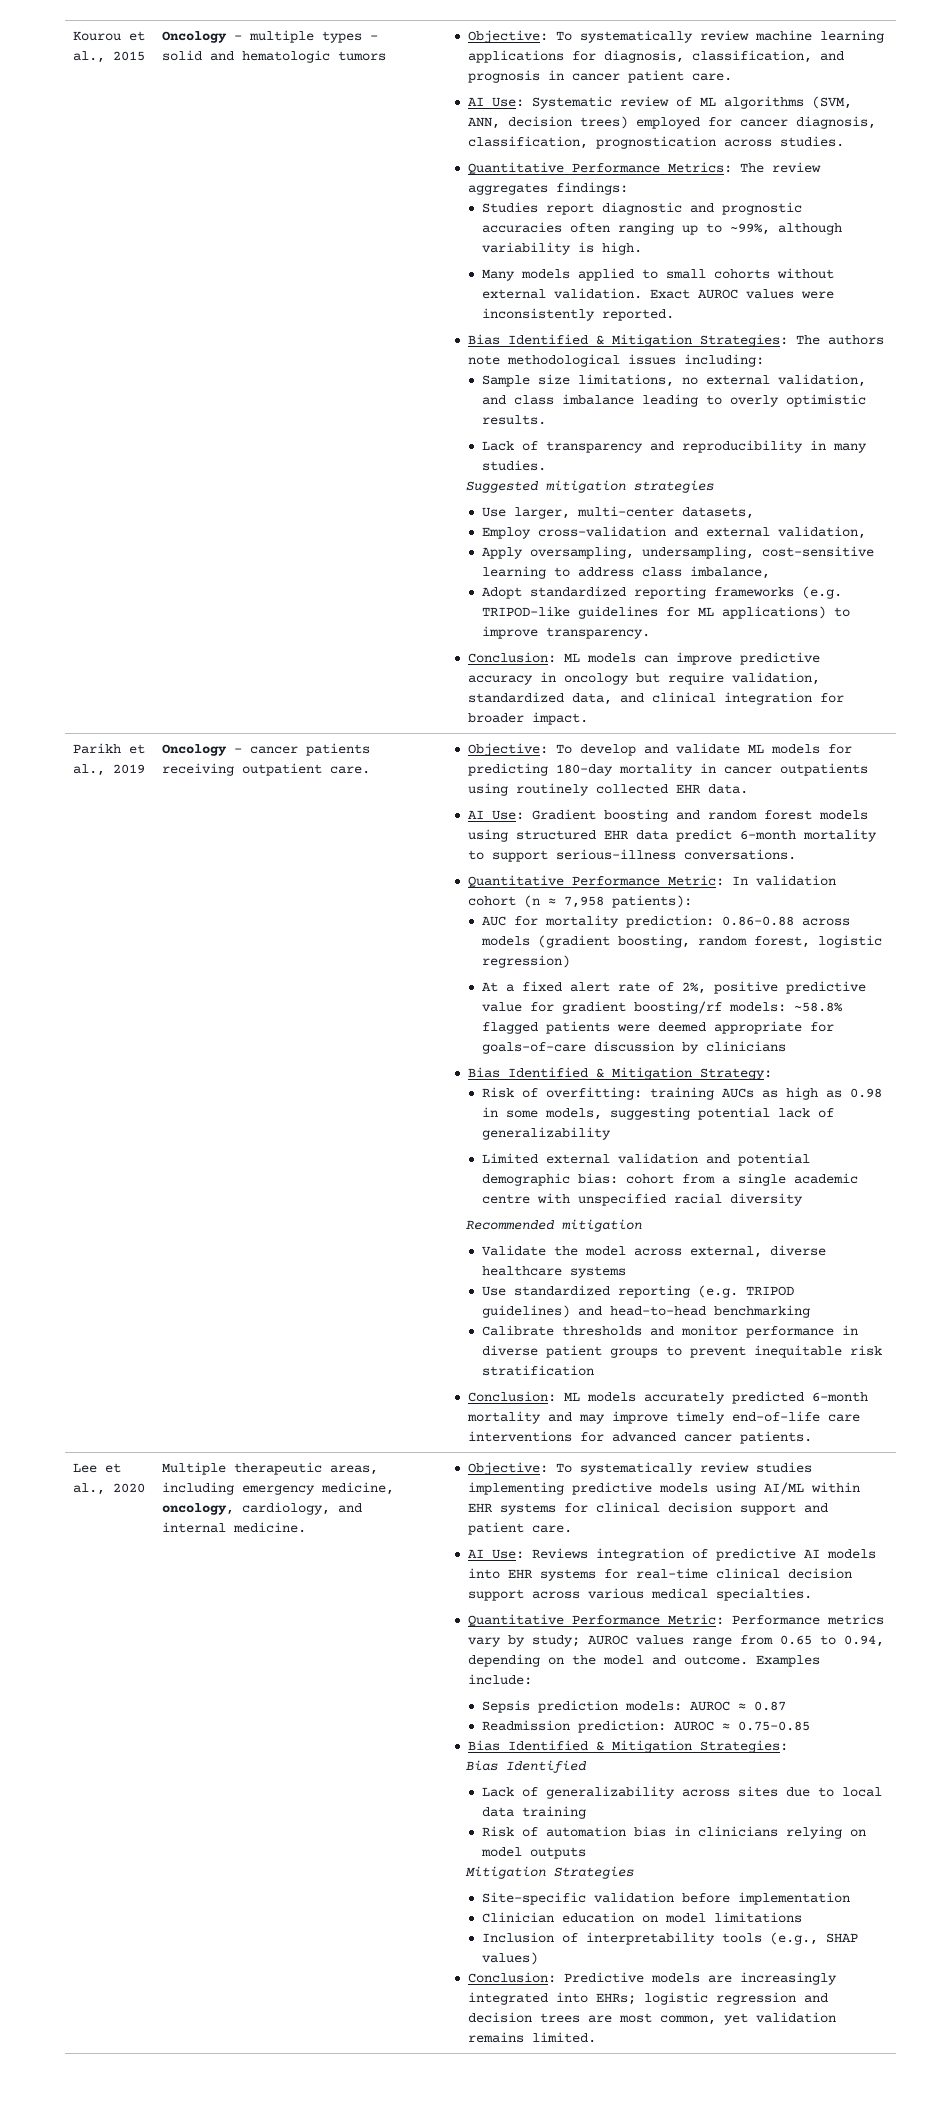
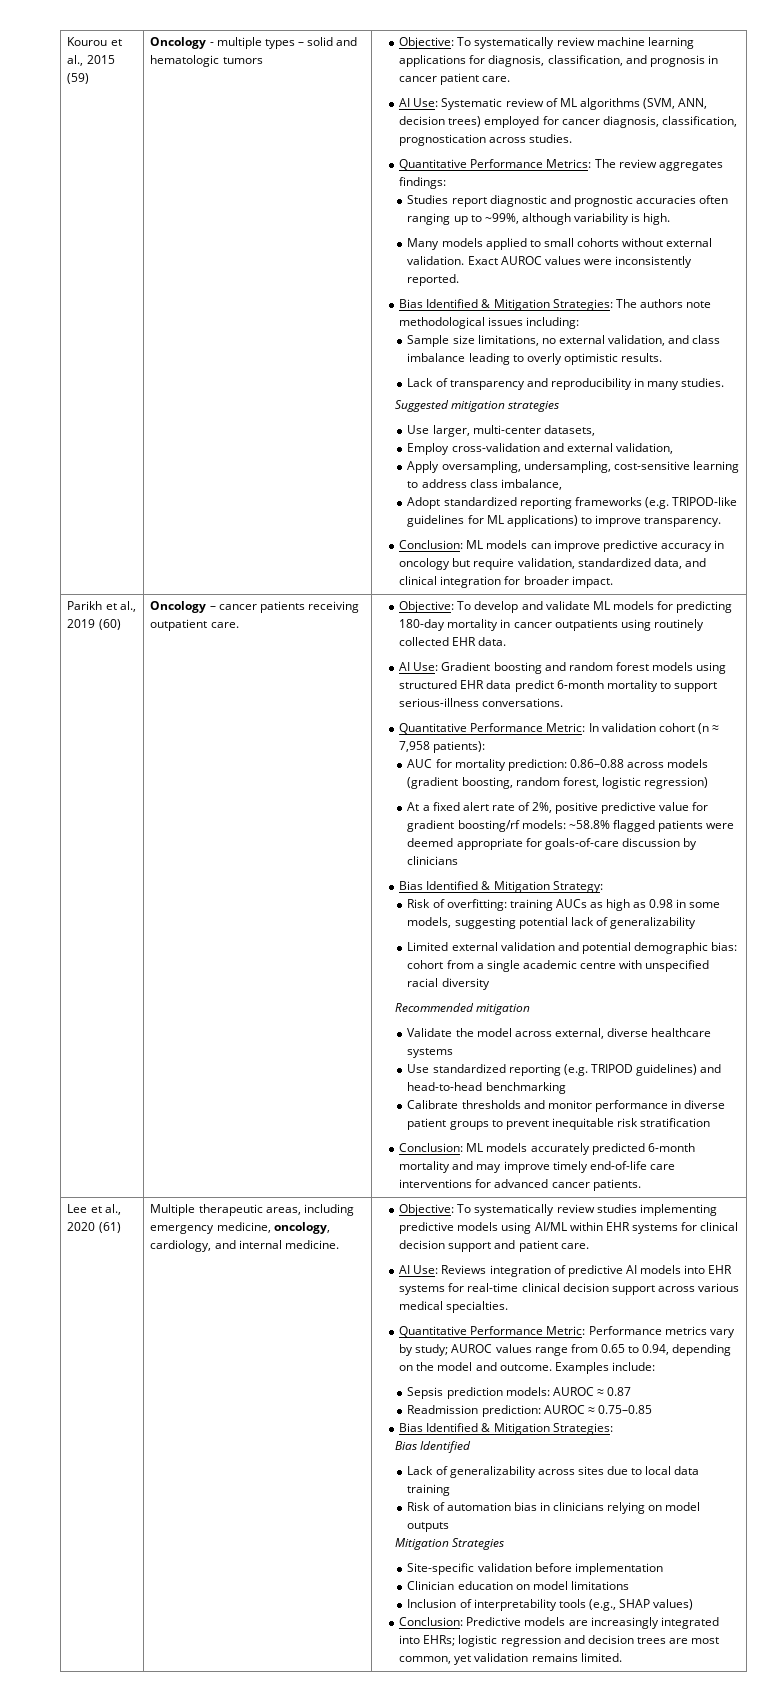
(145, 56) none -> [67,73,90,84] (59)
(145, 769) none -> [98,619,121,630] (60)
(145, 1488) none -> [98,1222,121,1233] (61)

